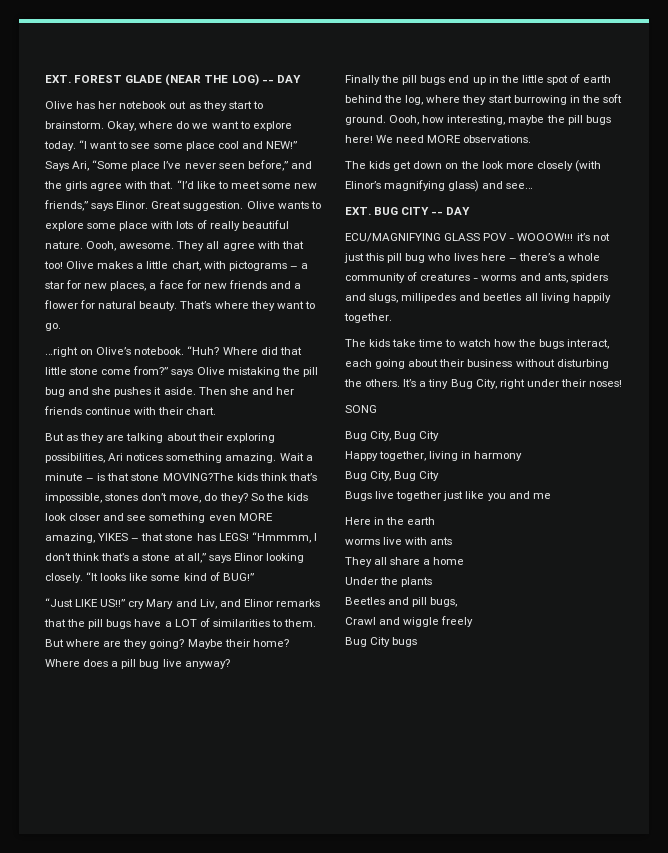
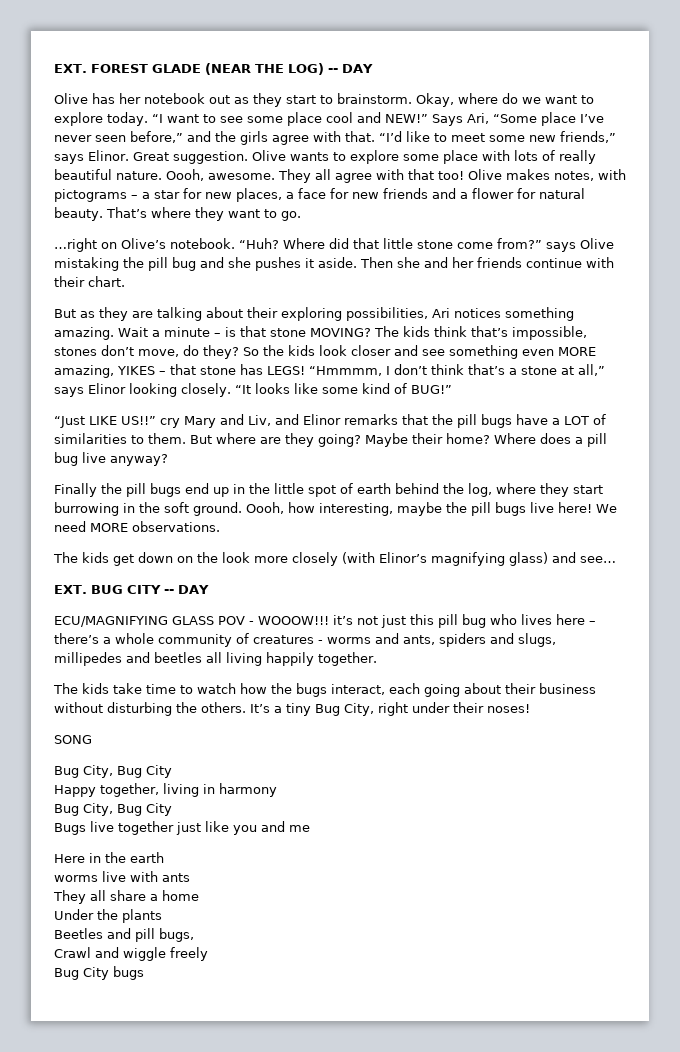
[136,261,201,271] a little chart, -> [554,171,594,181] notes,
[162,473,234,481] MOVING?The -> [310,326,399,337] MOVING? The
(611, 120) none -> [530,502,554,513] live

